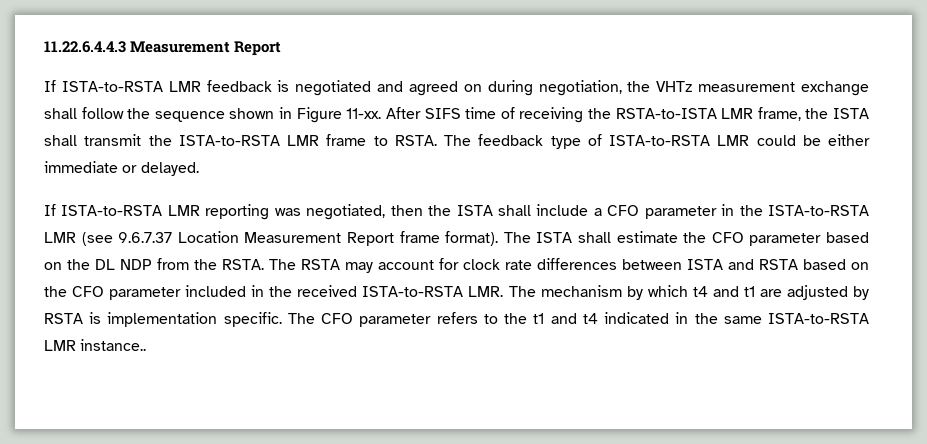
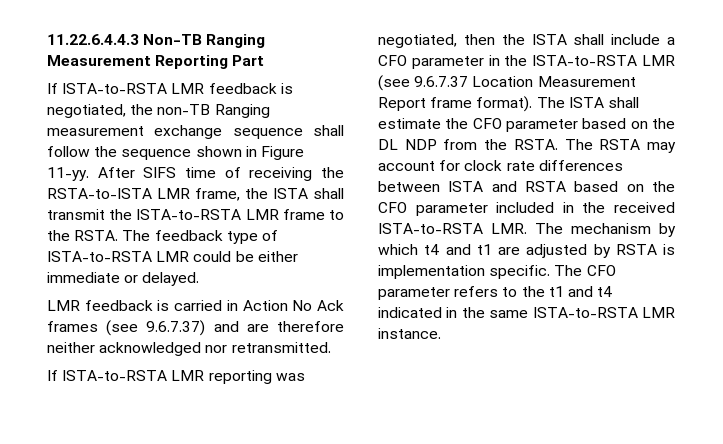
[130,41,282,56] Measurement Report -> [143,34,266,48] [47,55,265,69] Non-TB Ranging Measurement Reporting Part
[295,80,693,96] negotiated and agreed on during negotiation, the VHTz -> [47,104,270,118] negotiated, the non-TB Ranging
(869, 88) none -> [232,128,303,139] sequence
[346,108,382,119] 11-xx. -> [47,167,89,181] 11-yy.
(388, 141) none -> [47,230,70,241] the
(199, 169) none -> [47,300,345,311] [47,320,344,336] [47,342,331,356] // LMR feedback is carried in Action No Ack frames (see 9.6.7.37) and are therefore neither acknowledged nor retransmitted.
[80,339,147,351] instance.. -> [378,328,441,339] instance.

